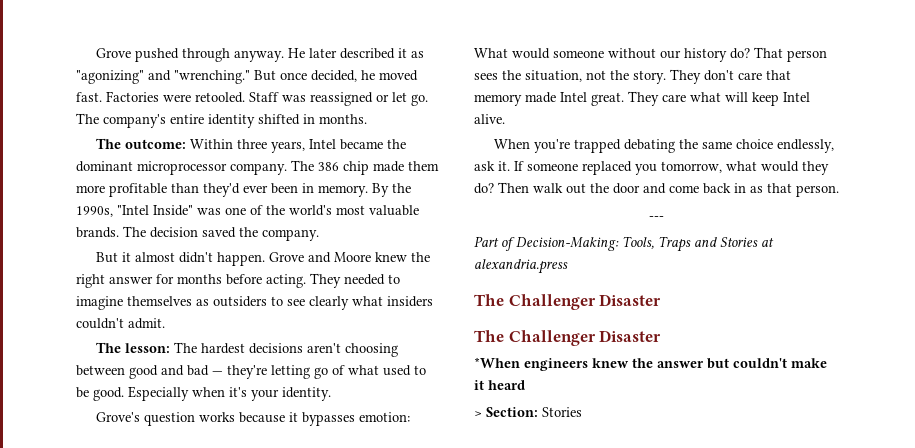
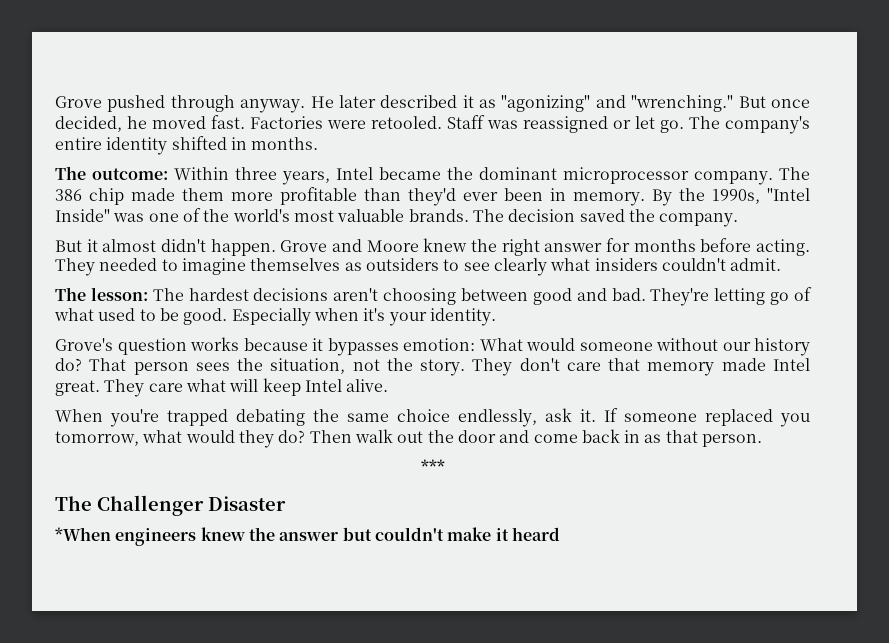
[187,365,267,379] bad — they're -> [611,288,710,306] bad. They're
[649,216,664,220] [474,236,774,252] [474,259,568,274] [474,294,662,310] --- // Part of Decision-Making: Tools, Traps and Stories at alexandria.press // The Challenger Disaster -> [420,459,445,473] ***
[474,407,582,417] // > Section: Stories -> (560, 534) none

